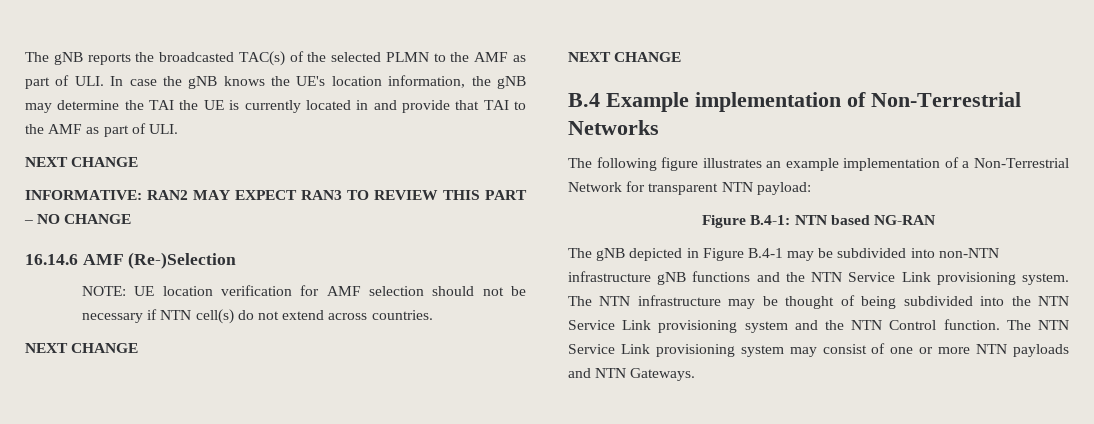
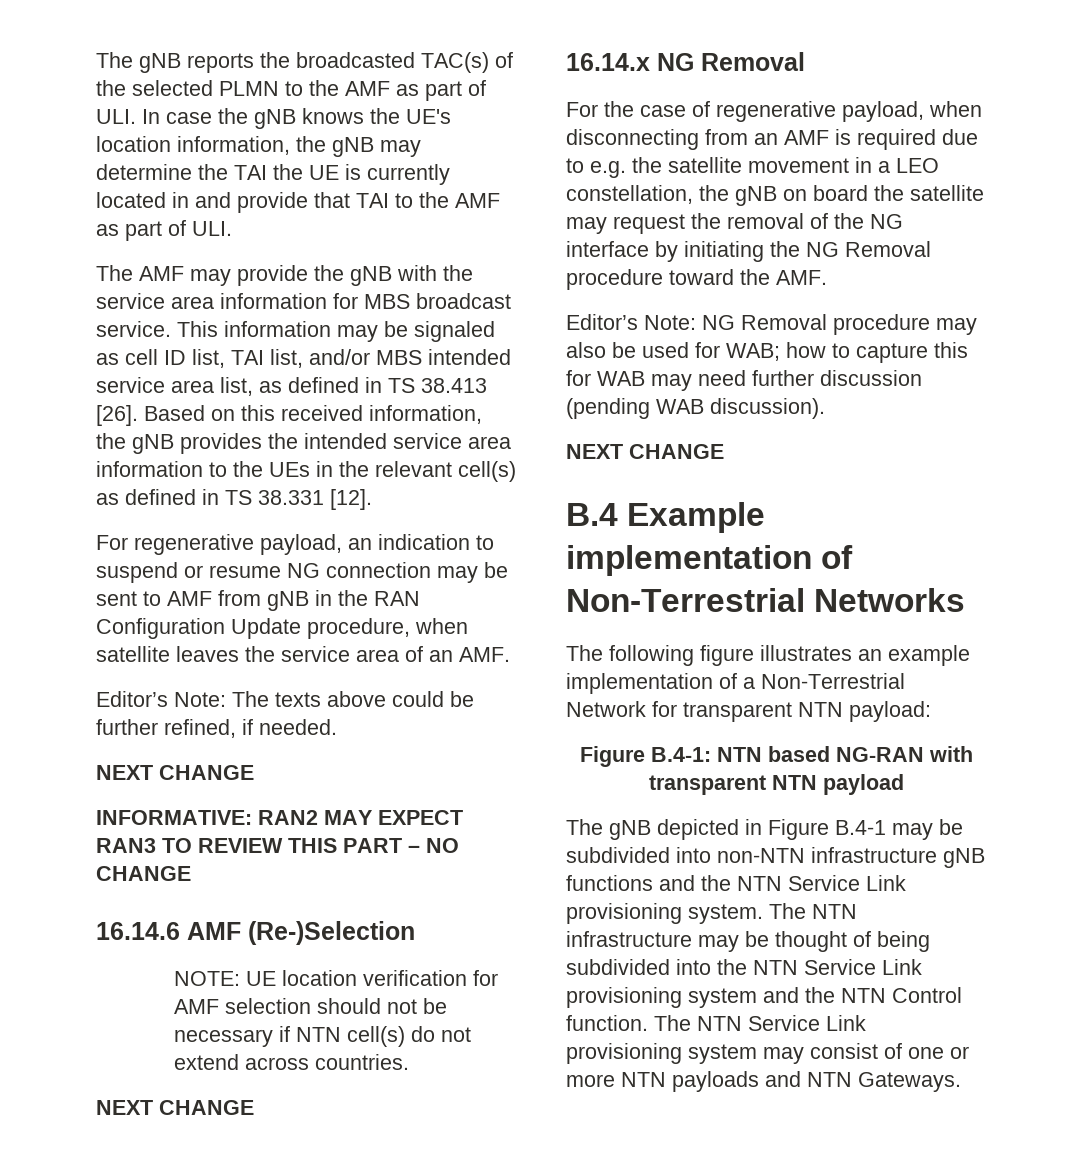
(178, 129) none -> [96,265,473,286] [96,293,511,309] [96,321,495,342] [96,349,511,368] [96,377,487,396] [96,405,482,426] [96,433,511,454] [96,461,516,482] [96,489,372,510] [96,534,494,555] [96,562,508,583] [96,590,420,611] [96,618,468,639] [96,646,510,662] [96,691,474,707] [96,719,337,738] // The AMF may provide the gNB with the service area information for MBS broadcast service. This information may be signaled as cell ID list, TAI list, and/or MBS intended service area list, as defined in TS 38.413 [26]. Based on this received information, the gNB provides the intended service area information to the UEs in the relevant cell(s) as defined in TS 38.331 [12]. // For regenerative payload, an indication to suspend or resume NG connection may be sent to AMF from gNB in the RAN Configuration Update procedure, when satellite leaves the service area of an AMF. // Editor’s Note: The texts above could be further refined, if needed.
(139, 348) none -> [566,52,805,71] [566,101,982,122] [566,129,978,150] [566,157,939,178] [566,185,984,206] [566,213,903,234] [566,241,931,262] [566,269,827,290] [566,314,977,335] [566,342,968,363] [566,370,922,391] [566,398,825,419] // 16.14.x NG Removal // For the case of regenerative payload, when disconnecting from an AMF is required due to e.g. the satellite movement in a LEO constellation, the gNB on board the satellite may request the removal of the NG interface by initiating the NG Removal procedure toward the AMF. // Editor’s Note: NG Removal procedure may also be used for WAB; how to capture this for WAB may need further discussion (pending WAB discussion).
(935, 220) none -> [929,746,973,762] [649,774,904,795] with transparent NTN payload

